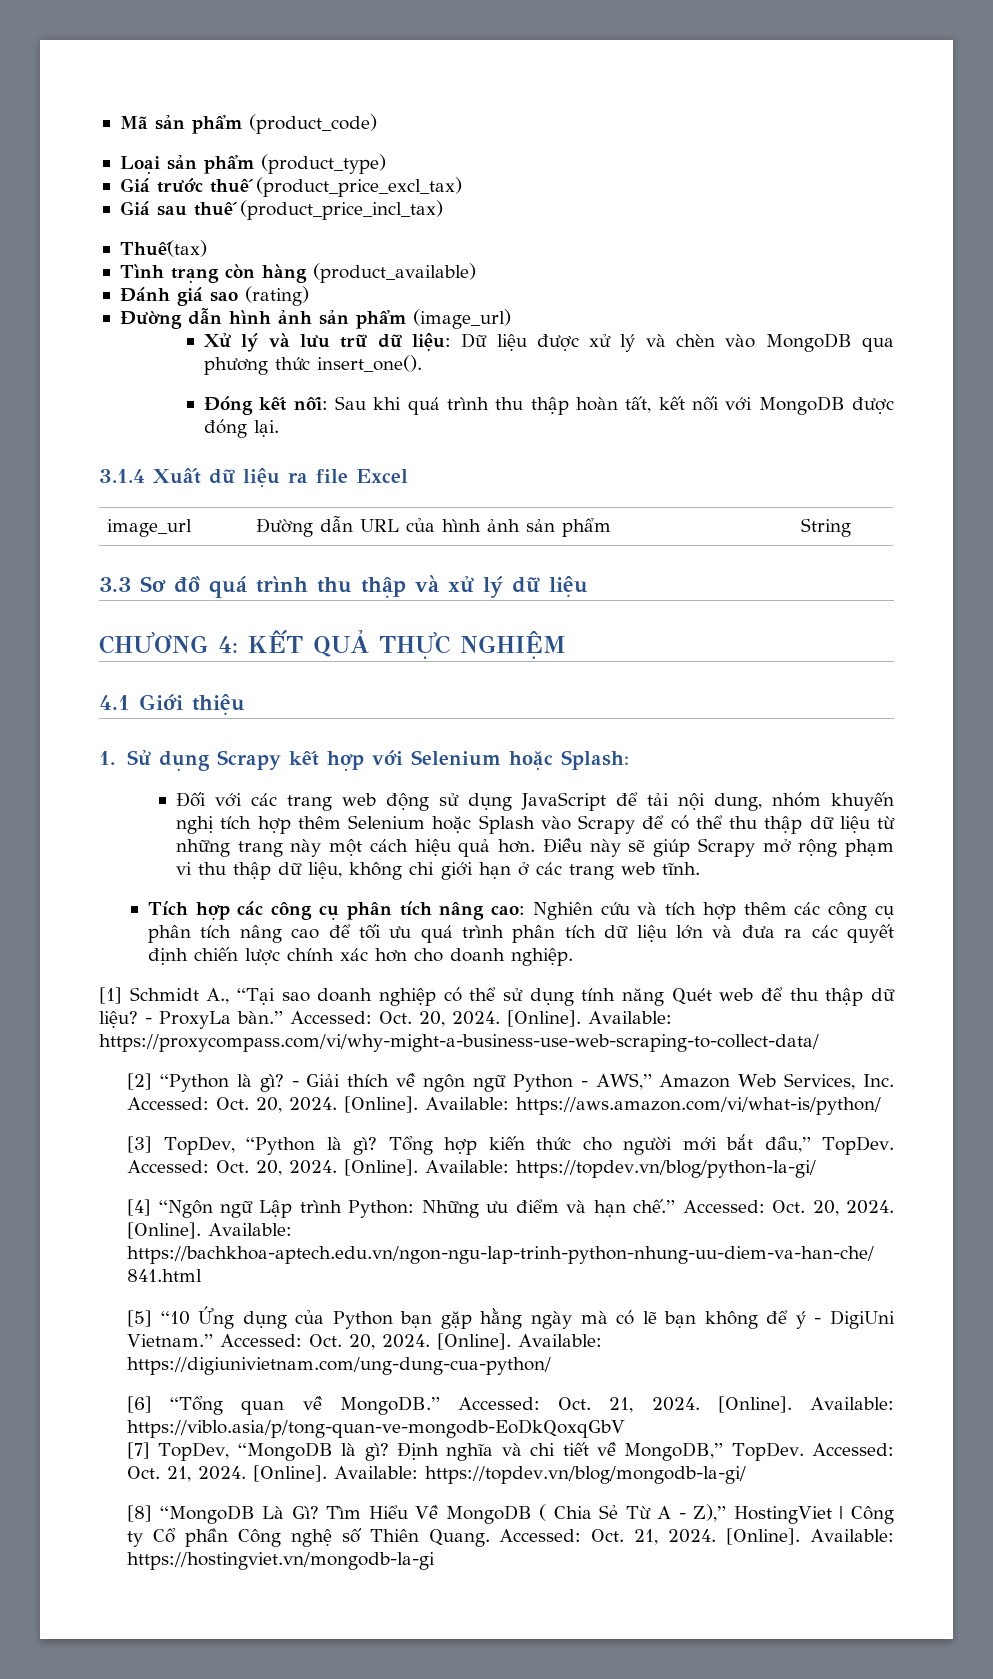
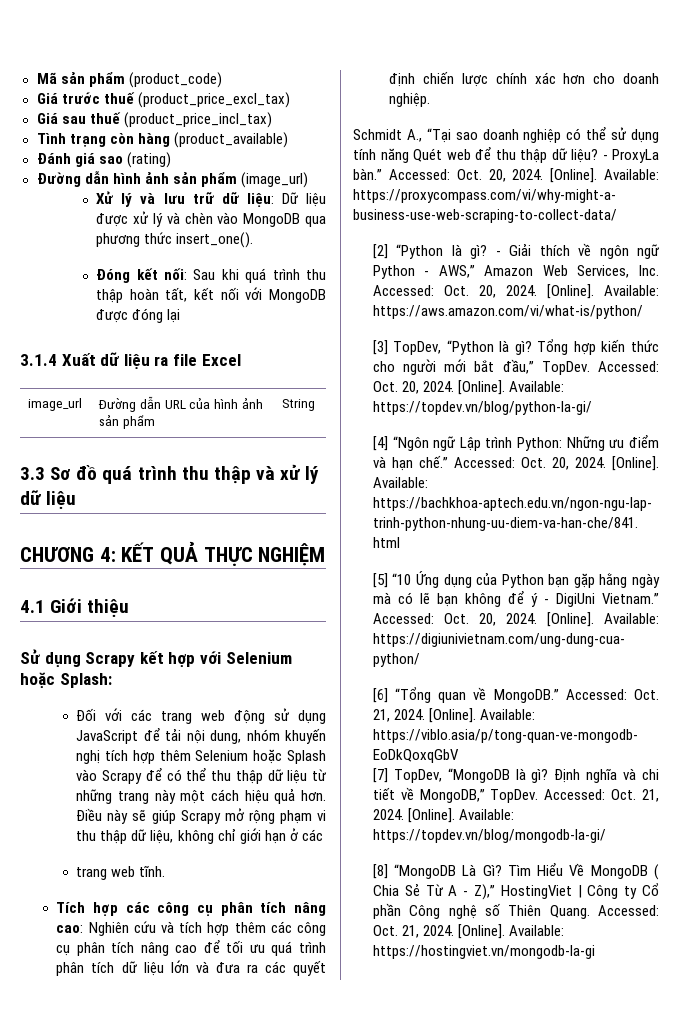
[119,154,386,174] // Loại sản phẩm (product_type) -> (222, 80) none
[119,240,207,257] // Thuế(tax) -> (272, 120) none
[254,420,280,438] lại. -> [167,309,181,323] lại
[99,751,115,765] 1. -> (130, 608) none
(562, 868) none -> (323, 835) //
[99,987,122,1004] [1] -> (431, 100) none

